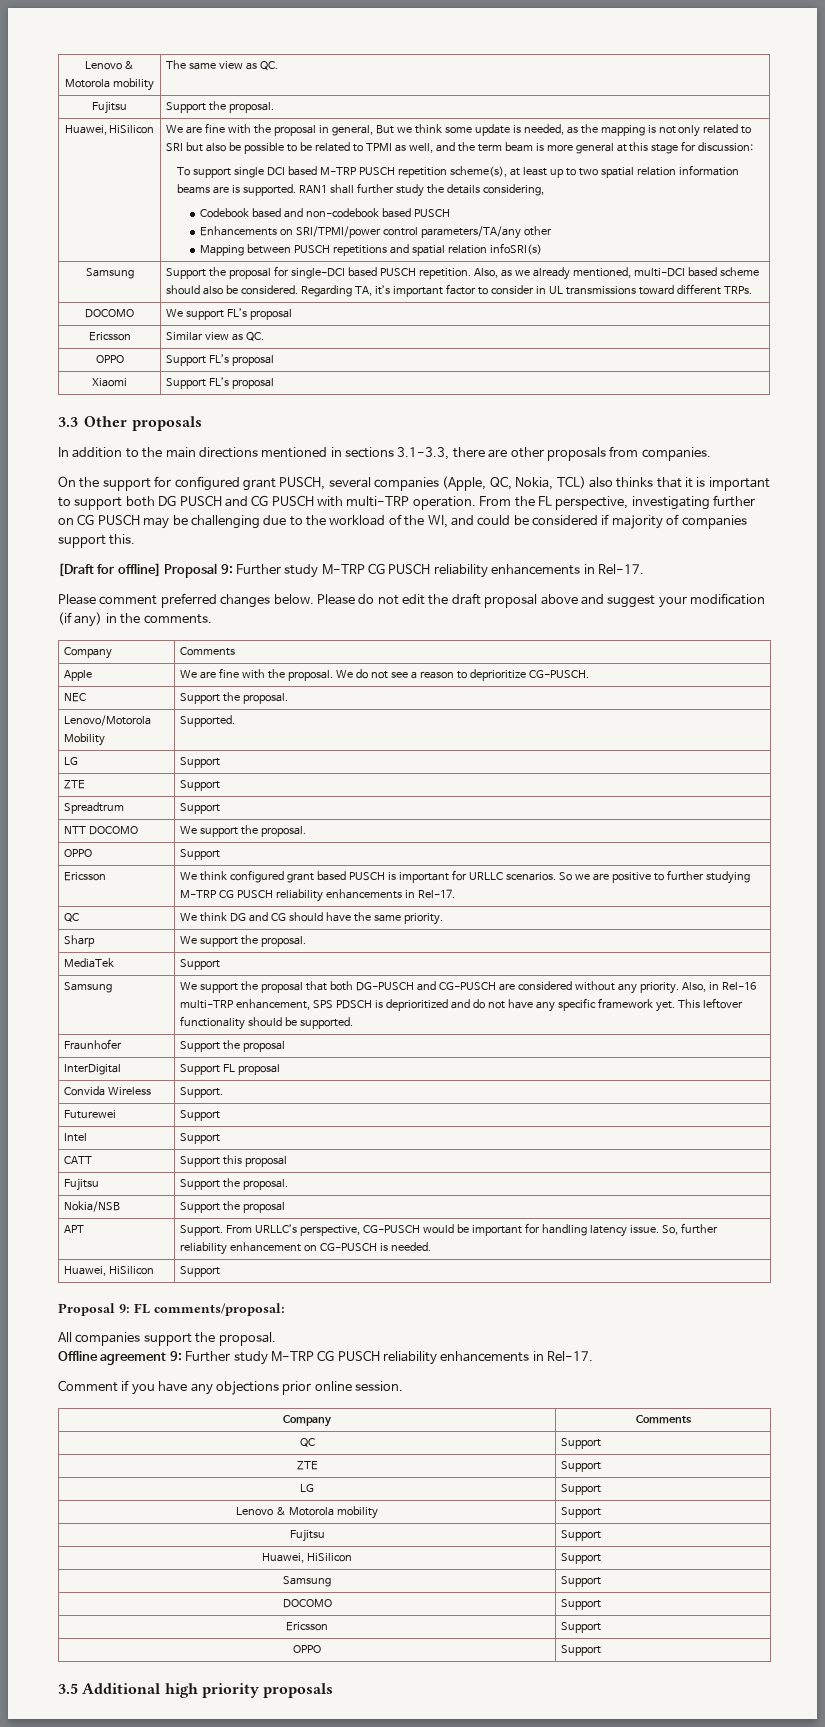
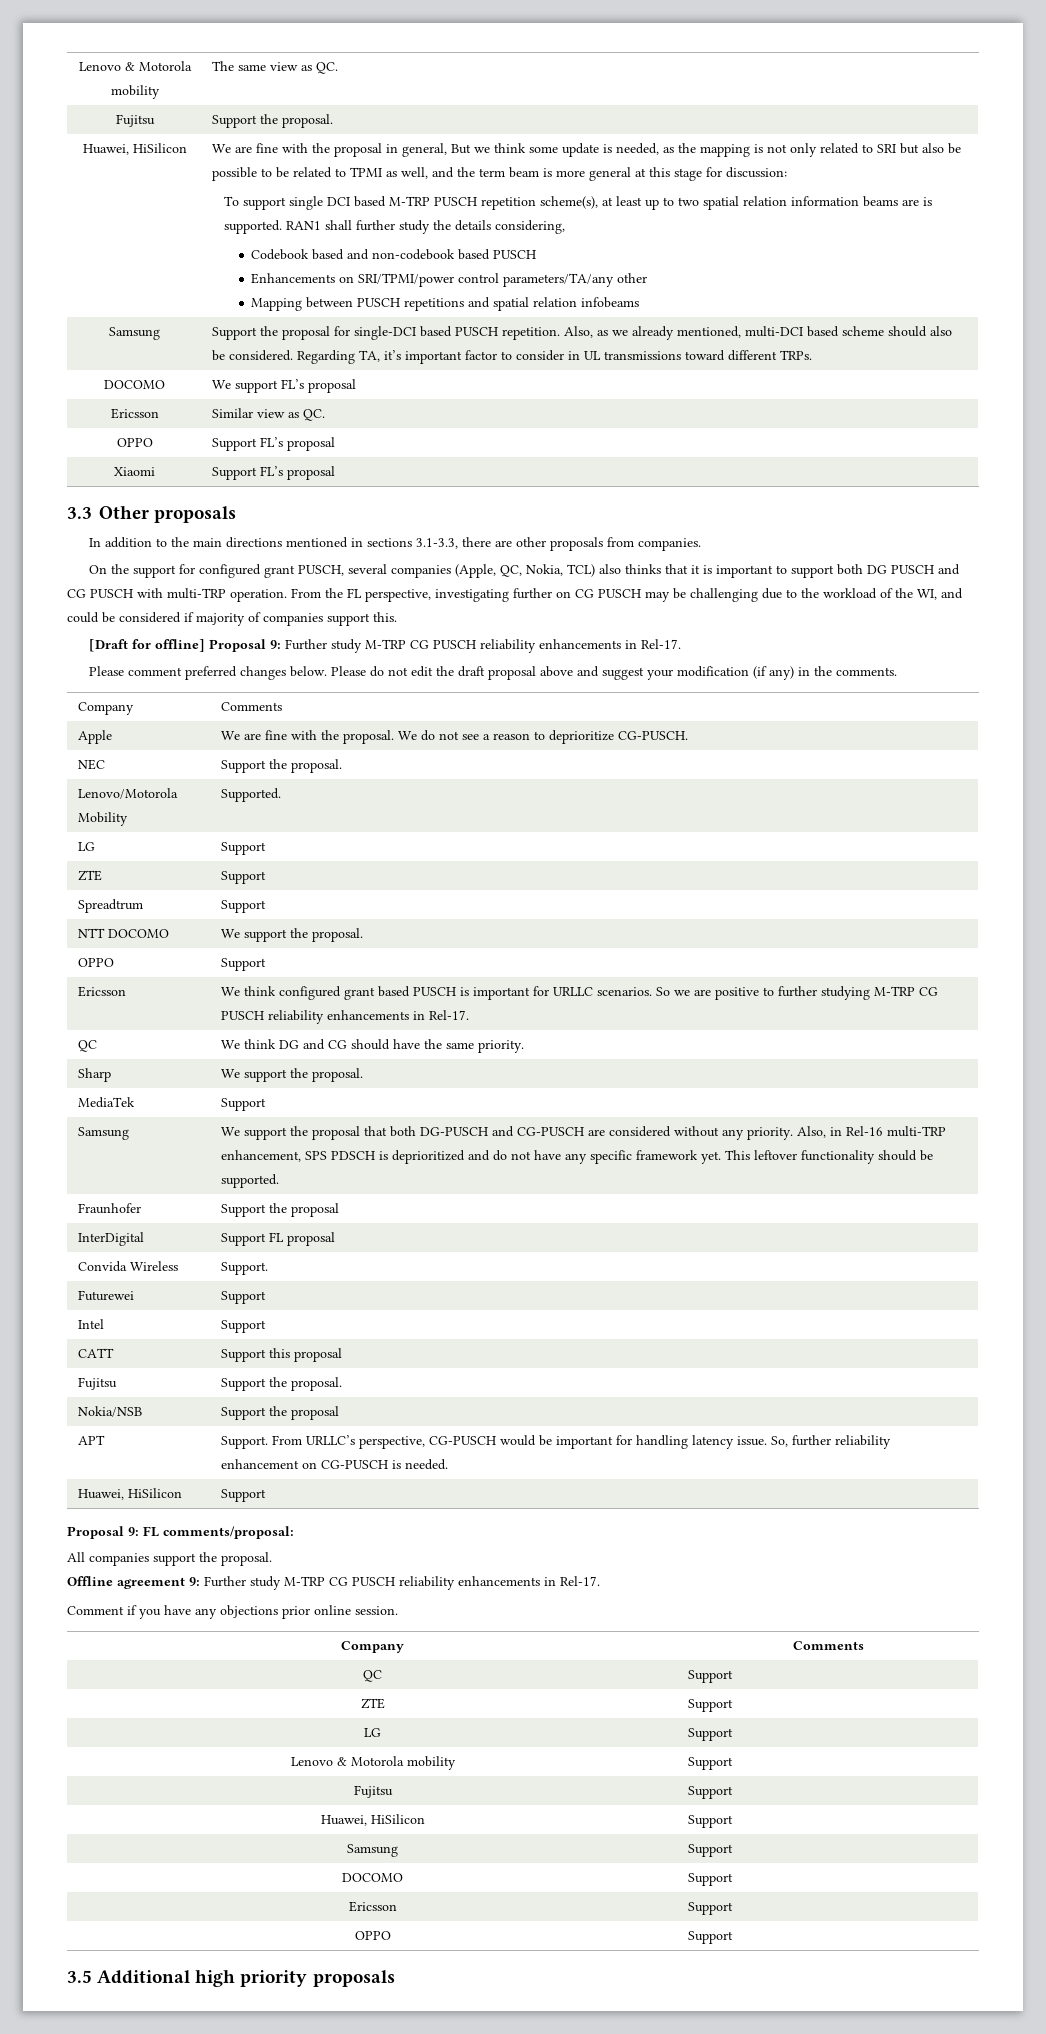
[490,243,543,255] infoSRI(s) -> [581,297,640,308] infobeams

